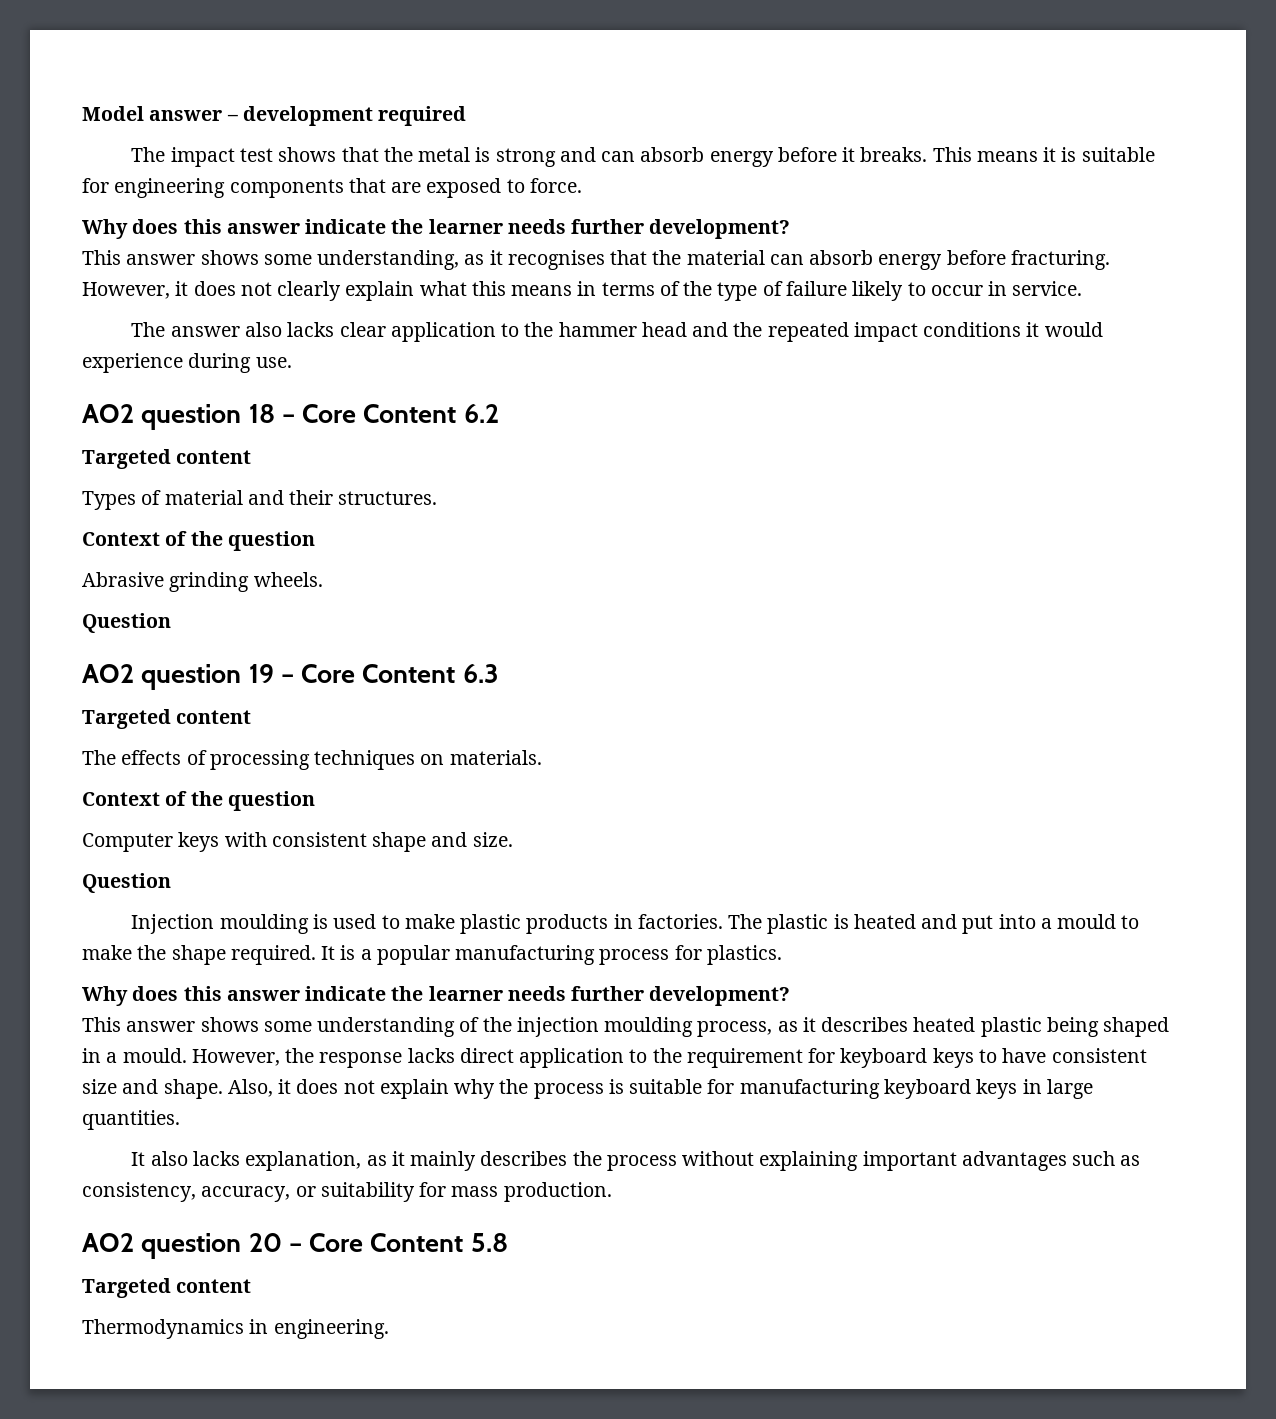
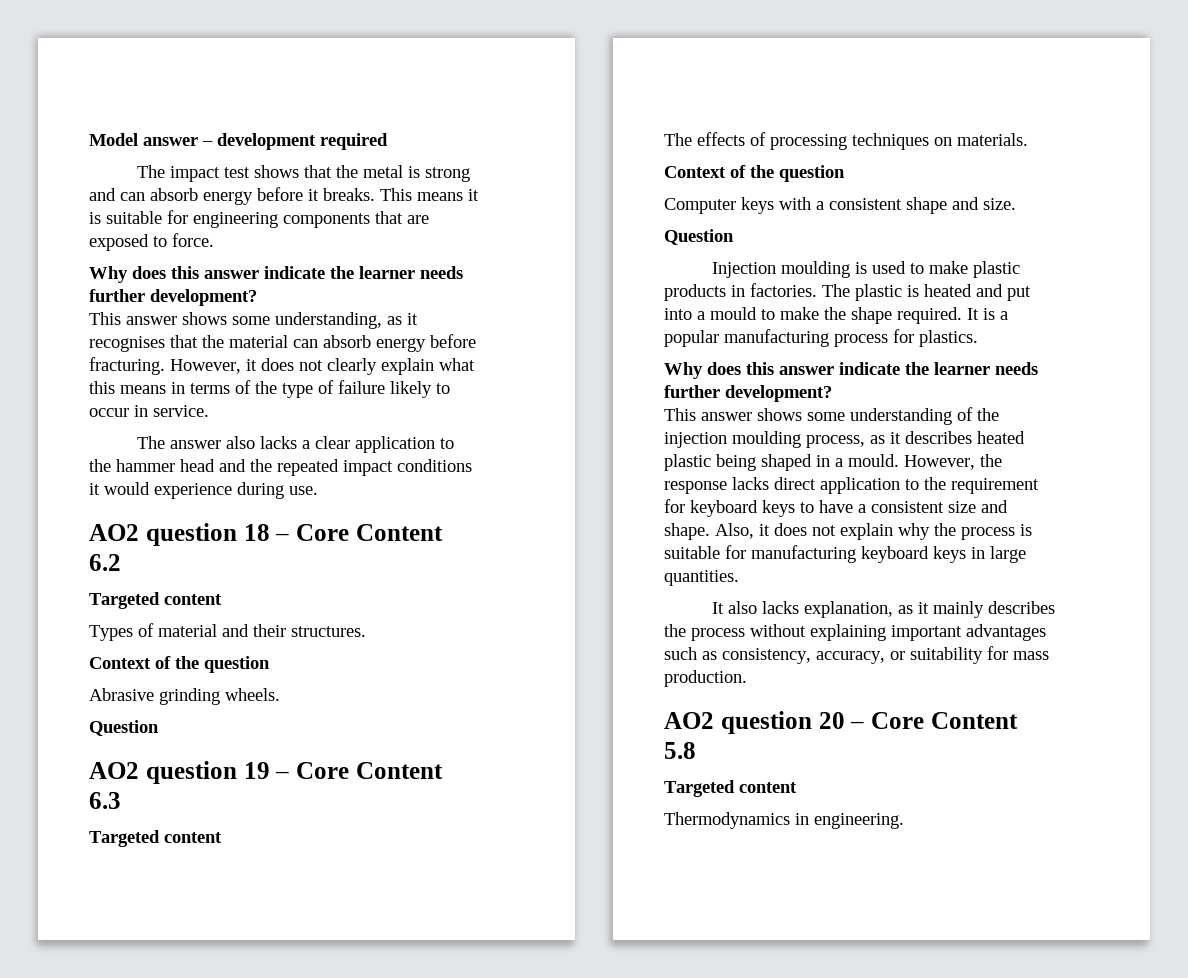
(335, 329) none -> [301,440,310,449] a
(267, 839) none -> [816,201,824,210] a
(1047, 1055) none -> [858,504,866,513] a

